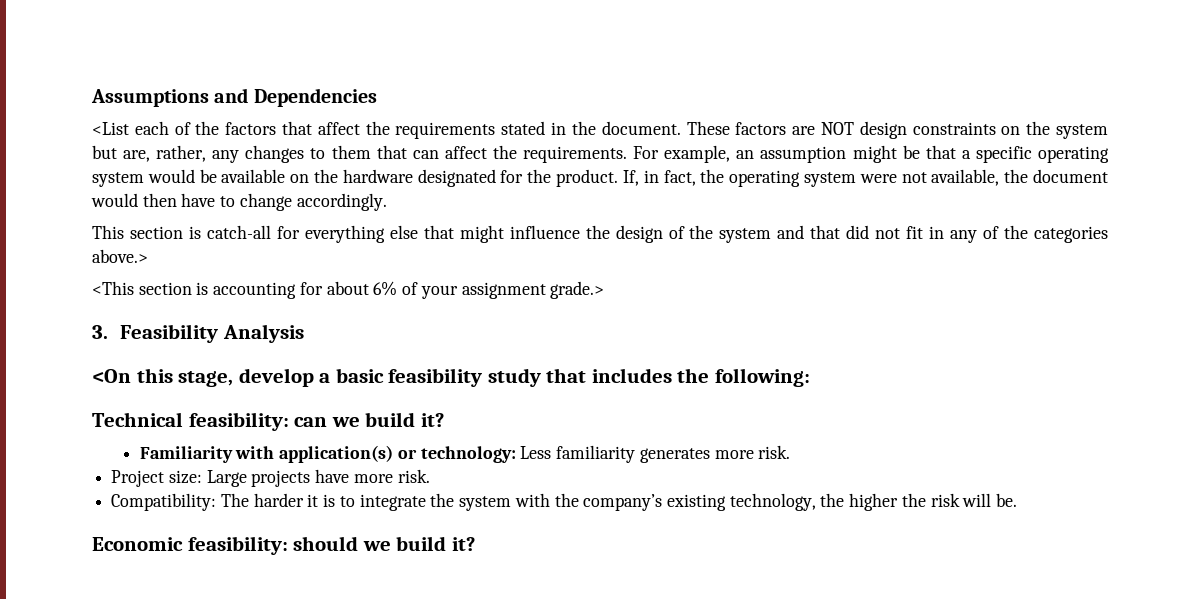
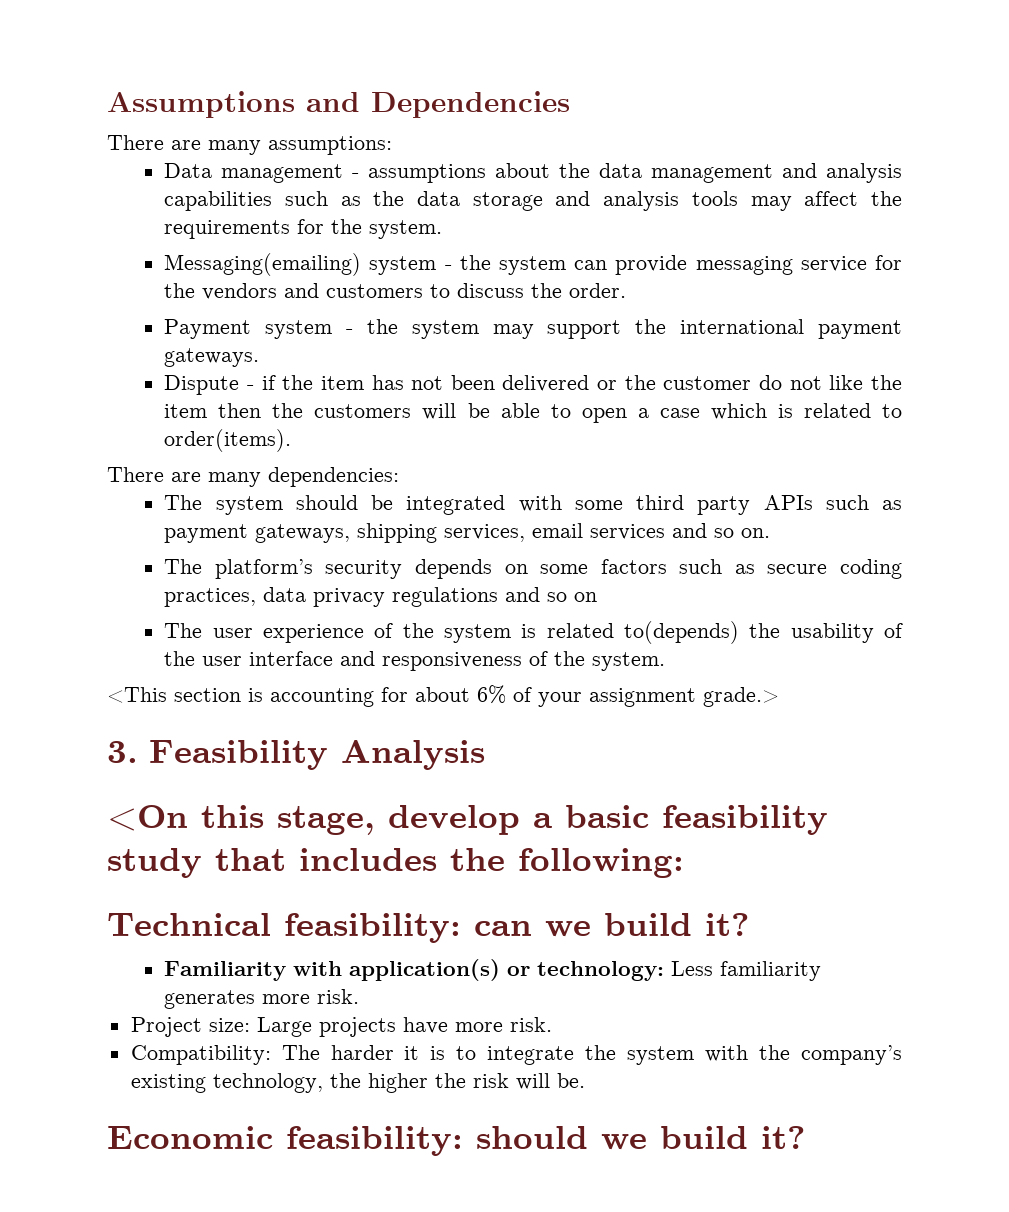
[92,121,1109,139] [92,145,1109,163] [92,169,1109,187] [91,193,387,211] [92,225,1109,243] [92,249,148,263] <List each of the factors that affect the requirements stated in the document. These factors are NOT design constraints on the system but are, rather, any changes to them that can affect the requirements. For example, an assumption might be that a specific operating system would be available on the hardware designated for the product. If, in fact, the operating system were not available, the document would then have to change accordingly. // This section is catch-all for everything else that might influence the design of the system and that did not fit in any of the categories above.> -> [107,135,392,155] [164,163,903,183] [164,191,902,211] [164,219,443,239] [164,253,902,276] [164,283,627,300] [164,319,903,339] [164,348,260,367] [164,375,903,395] [164,403,902,423] [164,429,292,452] [107,467,399,487] [164,495,902,515] [164,523,771,543] [164,559,902,579] [164,587,598,607] [164,621,903,644] [164,651,666,671] There are many assumptions: // Data management - assumptions about the data management and analysis capabilities such as the data storage and analysis tools may affect the requirements for the system. // Messaging(emailing) system - the system can provide messaging service for the vendors and customers to discuss the order. // Payment system - the system may support the international payment gateways. // Dispute - if the item has not been delivered or the customer do not like the item then the customers will be able to open a case which is related to order(items). // There are many dependencies: // The system should be integrated with some third party APIs such as payment gateways, shipping services, email services and so on. // The platform’s security depends on some factors such as secure coding practices, data privacy regulations and so on // The user experience of the system is related to(depends) the usability of the user interface and responsiveness of the system.

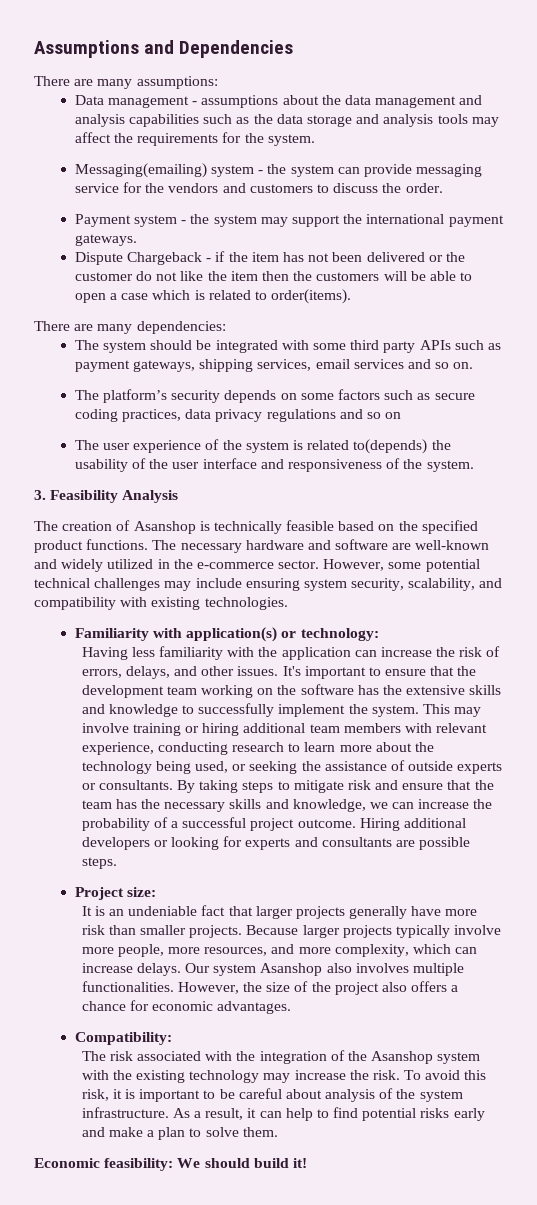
(240, 385) none -> [127,252,203,265] Chargeback
[107,685,779,707] [107,740,485,770] [107,805,828,835] [107,848,684,878] [107,913,749,943] <This section is accounting for about 6% of your assignment grade.> // 3. Feasibility Analysis // <On this stage, develop a basic feasibility study that includes the following: // Technical feasibility: can we build it? -> [34,490,179,503] [34,520,478,534] [34,539,490,553] [34,559,480,572] [34,578,503,591] [34,597,288,610] 3. Feasibility Analysis // The creation of Asanshop is technically feasible based on the specified product functions. The necessary hardware and software are well-known and widely utilized in the e-commerce sector. However, some potential technical challenges may include ensuring system security, scalability, and compatibility with existing technologies.
[671,961,822,981] [164,989,360,1009] [130,1017,552,1037] [130,1045,903,1065] [130,1073,585,1093] [107,1126,805,1156] Less familiarity generates more risk. // Project size: Large projects have more risk. // Compatibility: The harder it is to integrate the system with the company’s existing technology, the higher the risk will be. // Economic feasibility: should we build it? -> [81,646,501,660] [81,666,477,679] [81,684,502,698] [81,703,482,717] [81,723,488,736] [81,742,434,755] [81,760,503,774] [81,780,494,793] [81,799,493,812] [81,817,466,831] [81,836,471,850] [81,857,117,869] [74,887,157,900] [81,905,478,919] [81,925,502,938] [81,944,478,957] [81,963,464,976] [81,981,459,995] [81,1000,292,1014] [74,1032,172,1045] [81,1050,481,1064] [81,1070,487,1083] [81,1088,463,1102] [81,1107,485,1121] [81,1127,278,1140] [34,1158,307,1171] // Having less familiarity with the application can increase the risk of errors, delays, and other issues. It's important to ensure that the development team working on the software has the extensive skills and knowledge to successfully implement the system. This may involve training or hiring additional team members with relevant experience, conducting research to learn more about the technology being used, or seeking the assistance of outside experts or consultants. By taking steps to mitigate risk and ensure that the team has the necessary skills and knowledge, we can increase the probability of a successful project outcome. Hiring additional developers or looking for experts and consultants are possible steps. // Project size: // It is an undeniable fact that larger projects generally have more risk than smaller projects. Because larger projects typically involve more people, more resources, and more complexity, which can increase delays. Our system Asanshop also involves multiple functionalities. However, the size of the project also offers a chance for economic advantages. // Compatibility: // The risk associated with the integration of the Asanshop system with the existing technology may increase the risk. To avoid this risk, it is important to be careful about analysis of the system infrastructure. As a result, it can help to find potential risks early and make a plan to solve them. // Economic feasibility: We should build it!

